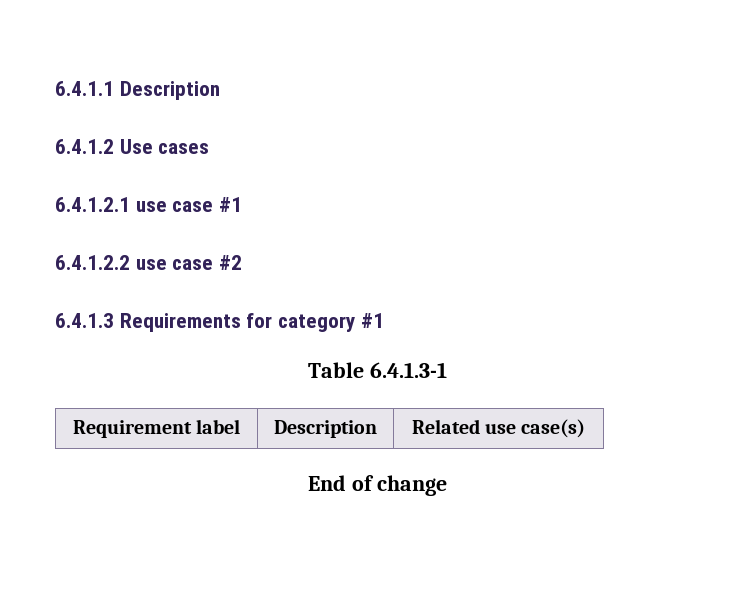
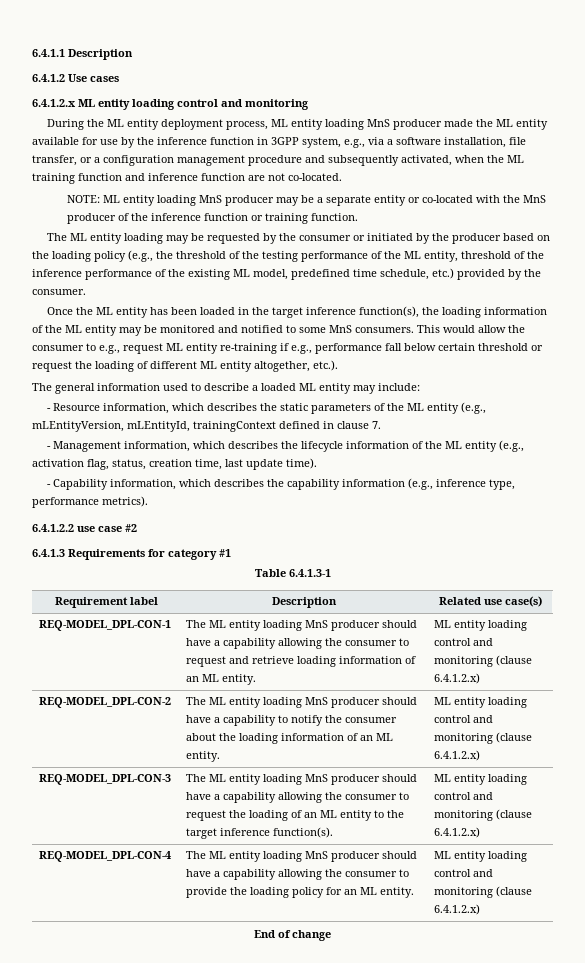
[55,197,243,212] 6.4.1.2.1 use case #1 -> [32,99,309,110] [46,119,548,130] [32,137,526,148] [32,155,524,166] [32,173,342,184] [66,195,546,206] [66,213,358,224] [46,233,550,244] [32,250,544,262] [32,268,541,280] [32,289,86,295] [46,306,547,318] [32,325,525,336] [32,343,543,354] [32,360,338,372] [32,383,420,394] [46,402,486,414] [32,421,381,432] [46,440,524,452] [32,458,317,470] [46,478,515,490] [32,496,148,508] 6.4.1.2.x ML entity loading control and monitoring // During the ML entity deployment process, ML entity loading MnS producer made the ML entity available for use by the inference function in 3GPP system, e.g., via a software installation, file transfer, or a configuration management procedure and subsequently activated, when the ML training function and inference function are not co-located. // NOTE: ML entity loading MnS producer may be a separate entity or co-located with the MnS producer of the inference function or training function. // The ML entity loading may be requested by the consumer or initiated by the producer based on the loading policy (e.g., the threshold of the testing performance of the ML entity, threshold of the inference performance of the existing ML model, predefined time schedule, etc.) provided by the consumer. // Once the ML entity has been loaded in the target inference function(s), the loading information of the ML entity may be monitored and notified to some MnS consumers. This would allow the consumer to e.g., request ML entity re-training if e.g., performance fall below certain threshold or request the loading of different ML entity altogether, etc.). // The general information used to describe a loaded ML entity may include: // - Resource information, which describes the static parameters of the ML entity (e.g., mLEntityVersion, mLEntityId, trainingContext defined in clause 7. // - Management information, which describes the lifecycle information of the ML entity (e.g., activation flag, status, creation time, last update time). // - Capability information, which describes the capability information (e.g., inference type, performance metrics).
(586, 428) none -> [39,620,172,631] [186,620,418,631] [186,638,410,649] [186,656,417,667] [186,674,257,685] [434,620,528,631] [434,638,494,646] [434,655,533,667] [434,673,481,684] [39,697,172,708] [186,697,418,708] [186,715,398,726] [186,733,394,744] [186,751,221,762] [434,697,528,708] [434,715,494,723] [434,732,533,744] [434,750,481,761] [39,774,172,785] [186,774,418,785] [186,792,410,803] [186,810,405,821] [186,827,334,839] [434,774,528,785] [434,792,494,800] [434,809,533,821] [434,827,481,838] [39,851,172,862] [186,851,418,862] [186,869,410,880] [186,887,415,898] [434,851,528,862] [434,869,494,877] [434,886,533,898] [434,904,481,915] // REQ-MODEL_DPL-CON-1 | The ML entity loading MnS producer should have a capability allowing the consumer to request and retrieve loading information of an ML entity. | ML entity loading control and monitoring (clause 6.4.1.2.x) // REQ-MODEL_DPL-CON-2 | The ML entity loading MnS producer should have a capability to notify the consumer about the loading information of an ML entity. | ML entity loading control and monitoring (clause 6.4.1.2.x) // REQ-MODEL_DPL-CON-3 | The ML entity loading MnS producer should have a capability allowing the consumer to request the loading of an ML entity to the target inference function(s). | ML entity loading control and monitoring (clause 6.4.1.2.x) // REQ-MODEL_DPL-CON-4 | The ML entity loading MnS producer should have a capability allowing the consumer to provide the loading policy for an ML entity. | ML entity loading control and monitoring (clause 6.4.1.2.x)

